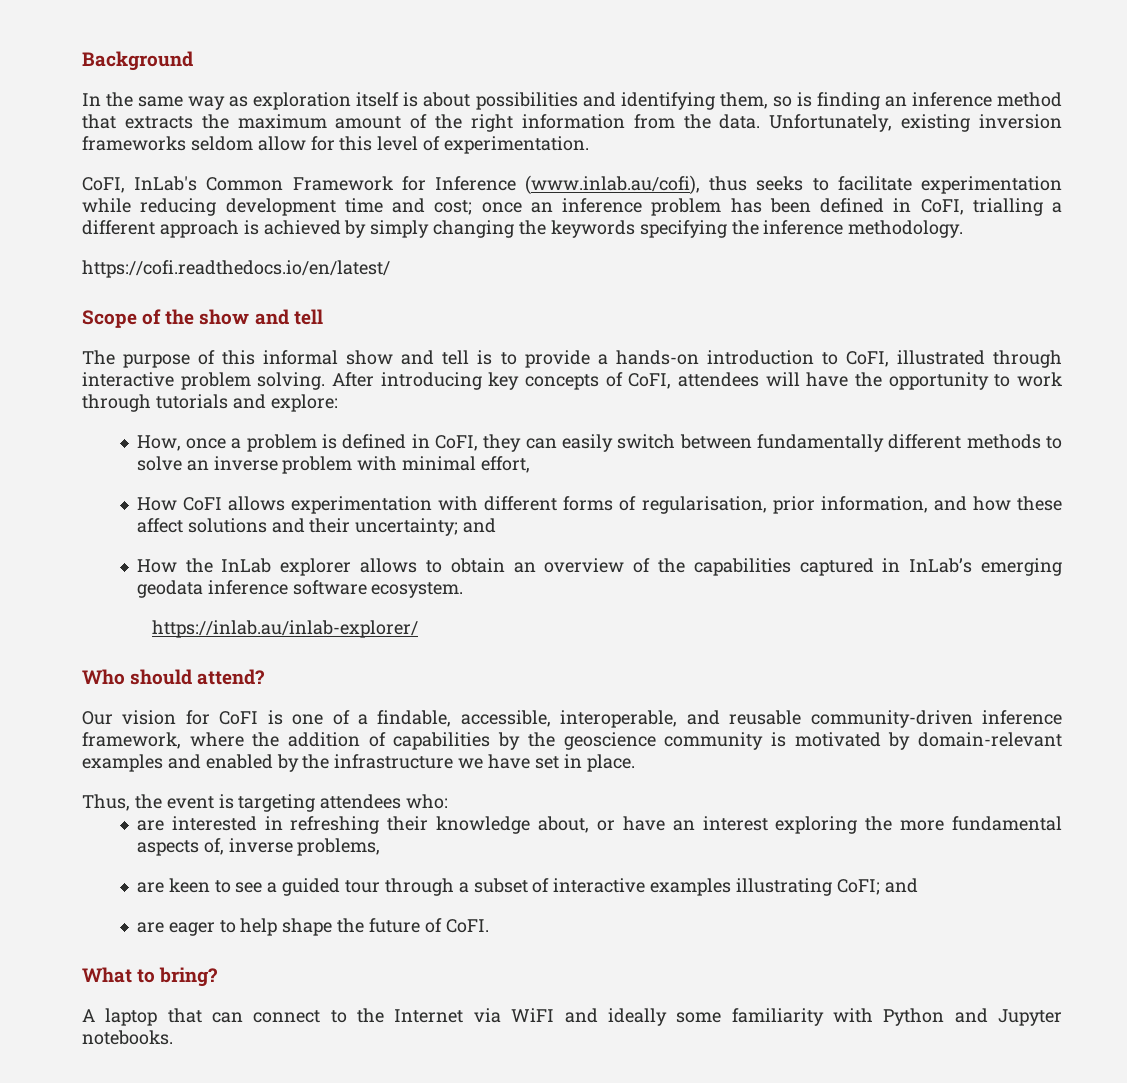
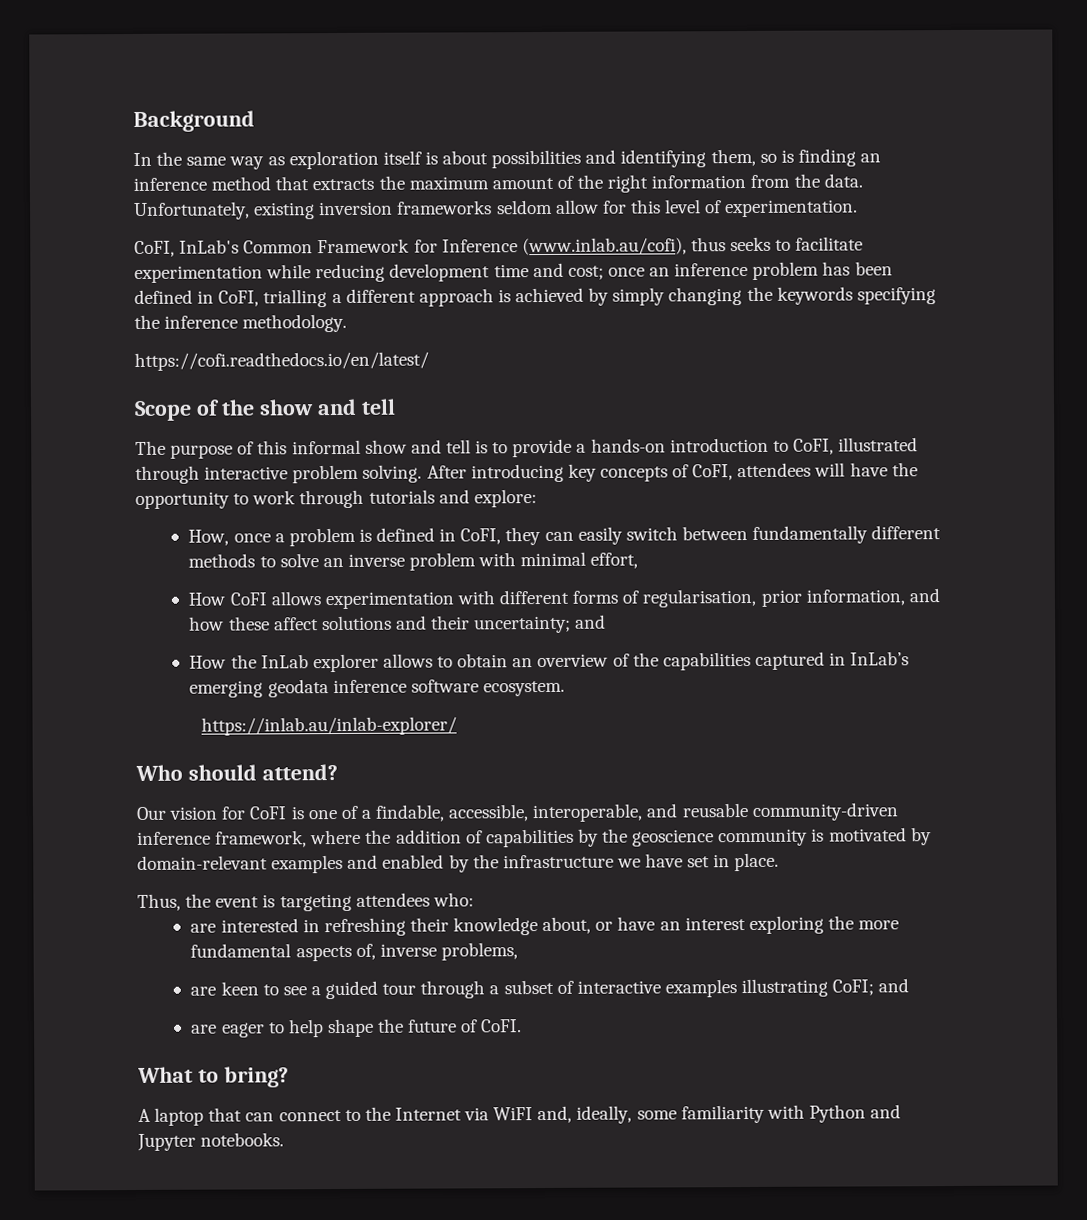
[564,1008,667,1026] and ideally -> [537,1105,633,1124] and, ideally,

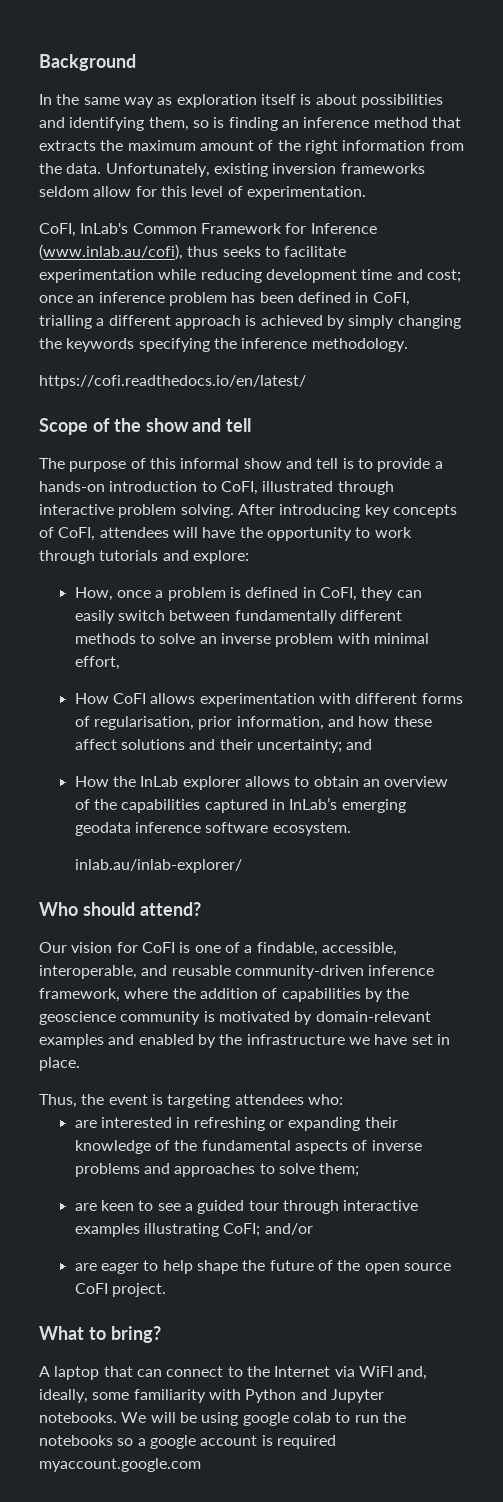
[200,716,457,736] https://inlab.au/inlab-explorer/ -> [75,859,243,873] inlab.au/inlab-explorer/
[409,915,900,936] [190,942,518,962] their knowledge about, or have an interest exploring the more fundamental aspects of, inverse problems, -> [269,1117,398,1131] [74,1140,422,1154] [74,1163,360,1177] or expanding their knowledge of the fundamental aspects of inverse problems and approaches to solve them;
[489,979,574,995] a subset of -> (340, 1207) none
[878,978,910,993] and -> [264,1223,313,1235] and/or
[480,1019,523,1033] CoFI. -> [337,1260,452,1274] [74,1283,167,1297] the open source CoFI project.
(285, 1139) none -> [121,1412,406,1426] [39,1435,336,1449] [39,1458,201,1472] We will be using google colab to run the notebooks so a google account is required myaccount.google.com

